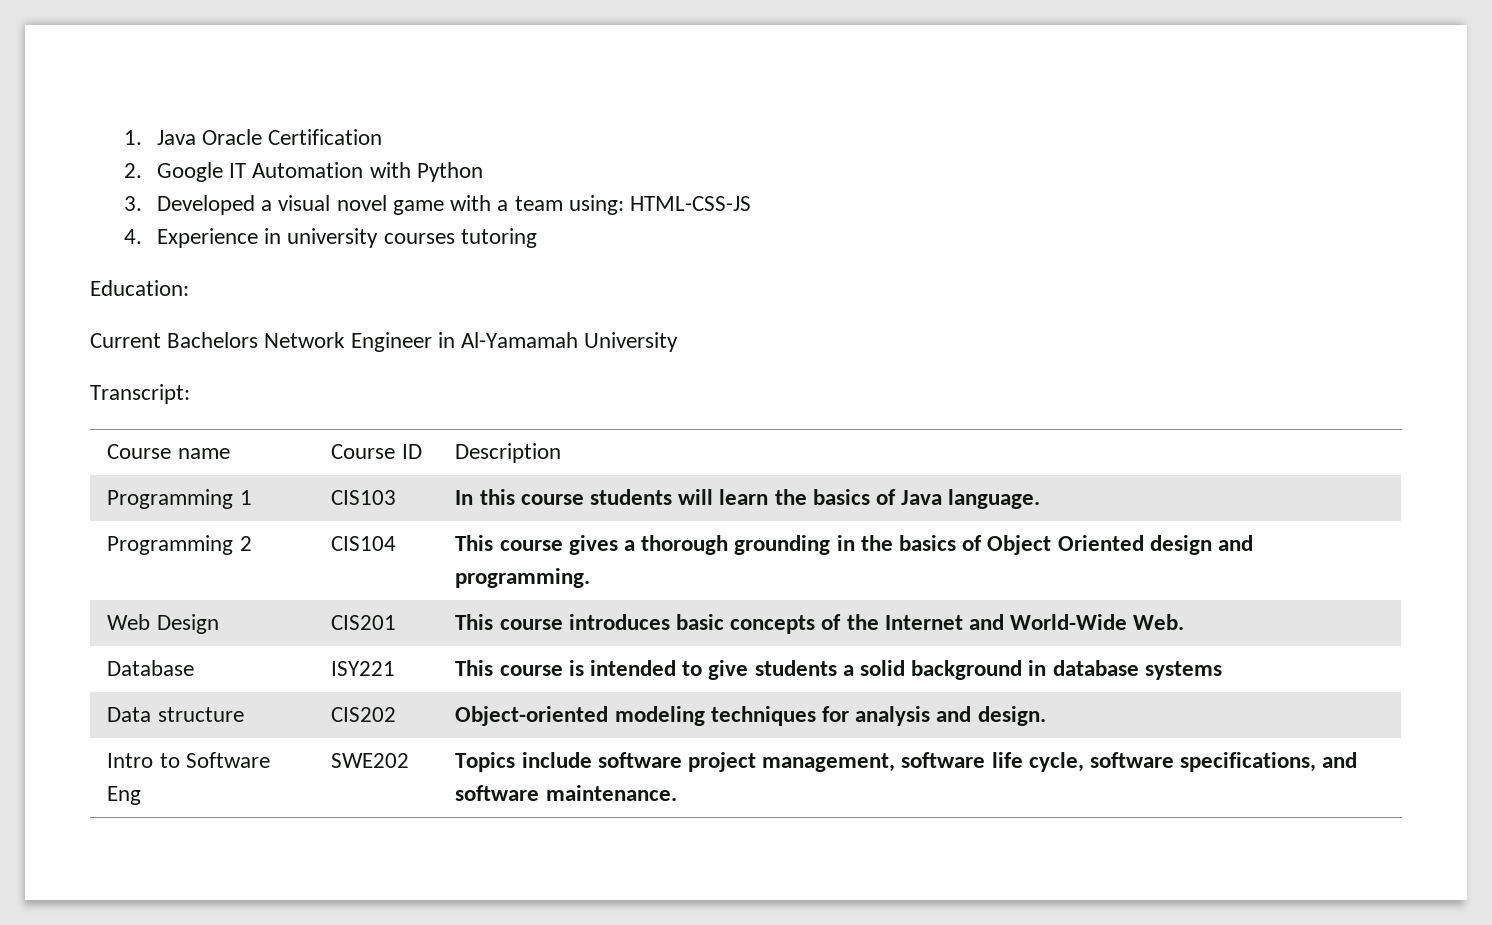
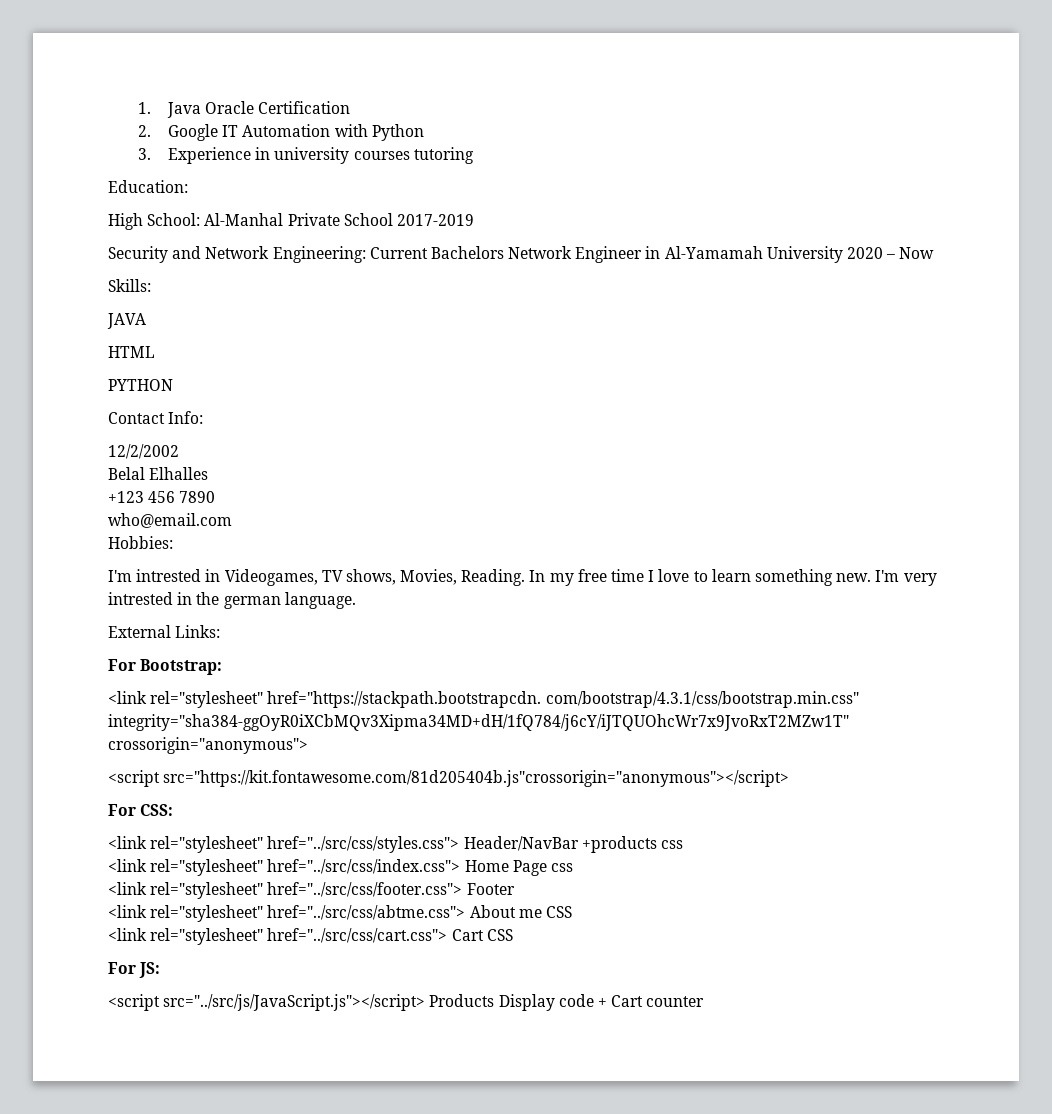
[157,195,751,215] [123,229,142,244] Developed a visual novel game with a team using: HTML-CSS-JS // 4. -> (151, 154) none
(189, 288) none -> [108,213,474,230] [108,246,366,263] High School: Al-Manhal Private School 2017-2019 // Security and Network Engineering:
[90,384,190,404] [107,444,230,459] [331,444,422,459] [455,443,562,463] [107,489,252,509] [331,490,397,505] [455,489,1041,509] [107,535,252,555] [331,536,397,551] [455,535,1254,555] [455,568,591,588] [107,614,219,634] [331,615,397,630] [455,614,1185,634] [107,660,195,676] [331,661,396,676] [455,660,1222,680] [107,707,244,722] [331,707,397,722] [455,706,1046,726] [107,752,270,768] [107,786,142,805] [331,753,410,768] [455,752,1358,772] [455,785,677,801] // Transcript: // Course name | Course ID | Description // Programming 1 | CIS103 | In this course students will learn the basics of Java language. // Programming 2 | CIS104 | This course gives a thorough grounding in the basics of Object Oriented design and programming. // Web Design | CIS201 | This course introduces basic concepts of the Internet and World-Wide Web. // Database | ISY221 | This course is intended to give students a solid background in database systems // Data structure | CIS202 | Object-oriented modeling techniques for analysis and design. // Intro to Software Eng | SWE202 | Topics include software project management, software life cycle, software specifications, and software maintenance. -> [847,247,935,259] [108,279,151,292] [107,313,146,329] [108,346,155,358] [108,379,173,391] [108,411,204,424] [108,444,179,459] [108,467,209,480] [108,491,216,503] [108,513,232,528] [108,536,173,549] [108,569,937,586] [108,592,356,609] [108,625,221,638] [108,659,223,675] [108,691,859,708] [108,714,849,731] [108,737,308,754] [108,770,790,787] [108,804,174,816] [108,836,683,853] [108,859,573,876] [108,882,515,899] [108,905,572,922] [108,928,513,945] [108,962,161,978] [108,994,705,1011] 2020 – Now // Skills: // JAVA // HTML // PYTHON // Contact Info: // 12/2/2002 // Belal Elhalles // +123 456 7890 // who@email.com // Hobbies: // I'm intrested in Videogames, TV shows, Movies, Reading. In my free time I love to learn something new. I'm very intrested in the german language. // External Links: // For Bootstrap: // <link rel="stylesheet" href="https://stackpath.bootstrapcdn. com/bootstrap/4.3.1/css/bootstrap.min.css" integrity="sha384-ggOyR0iXCbMQv3Xipma34MD+dH/1fQ784/j6cY/iJTQUOhcWr7x9JvoRxT2MZw1T" crossorigin="anonymous"> // <script src="https://kit.fontawesome.com/81d205404b.js"crossorigin="anonymous"></script> // For CSS: // <link rel="stylesheet" href="../src/css/styles.css"> Header/NavBar +products css // <link rel="stylesheet" href="../src/css/index.css"> Home Page css // <link rel="stylesheet" href="../src/css/footer.css"> Footer // <link rel="stylesheet" href="../src/css/abtme.css"> About me CSS // <link rel="stylesheet" href="../src/css/cart.css"> Cart CSS // For JS: // <script src="../src/js/JavaScript.js"></script> Products Display code + Cart counter

